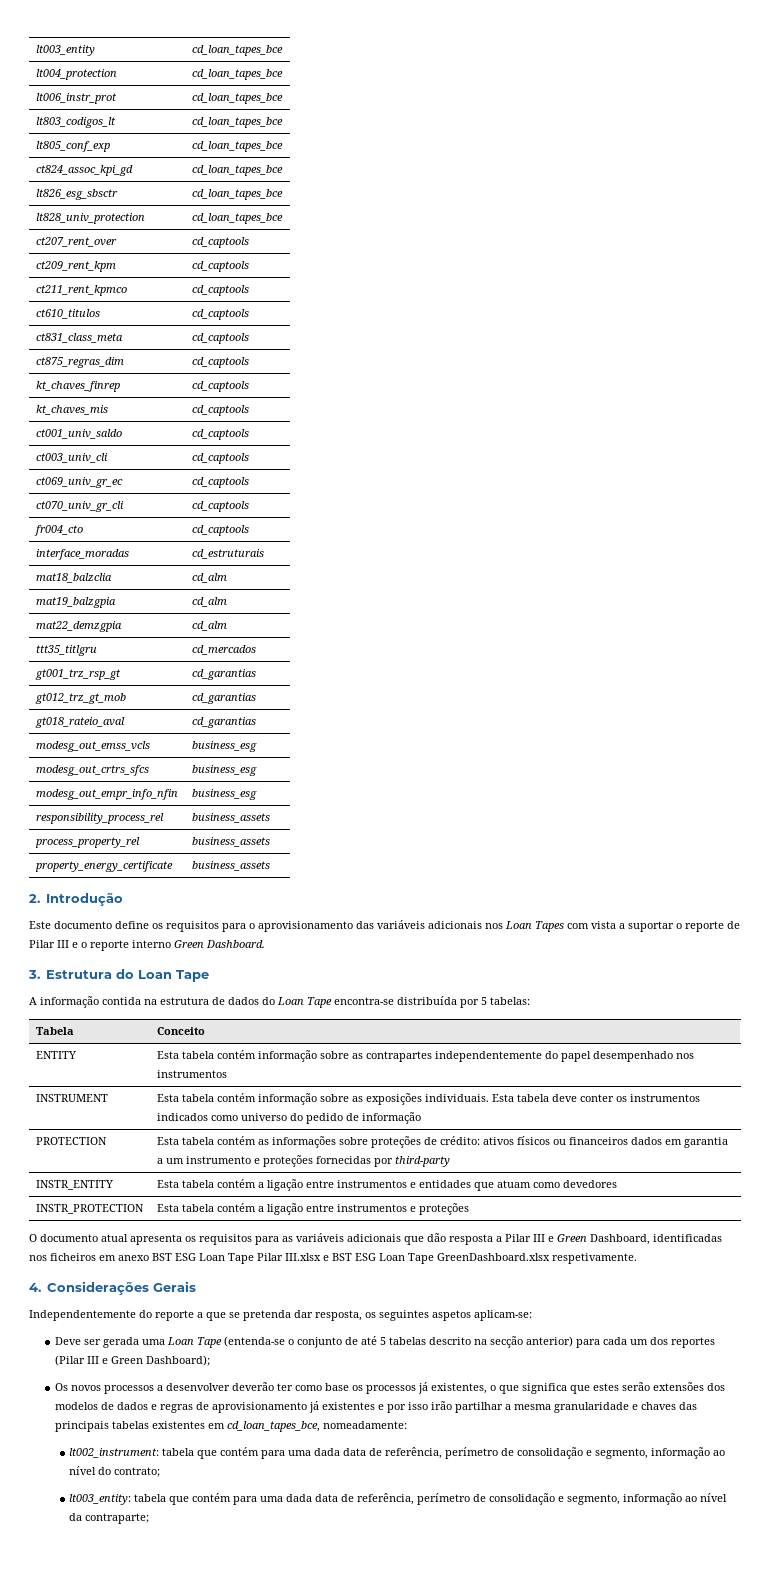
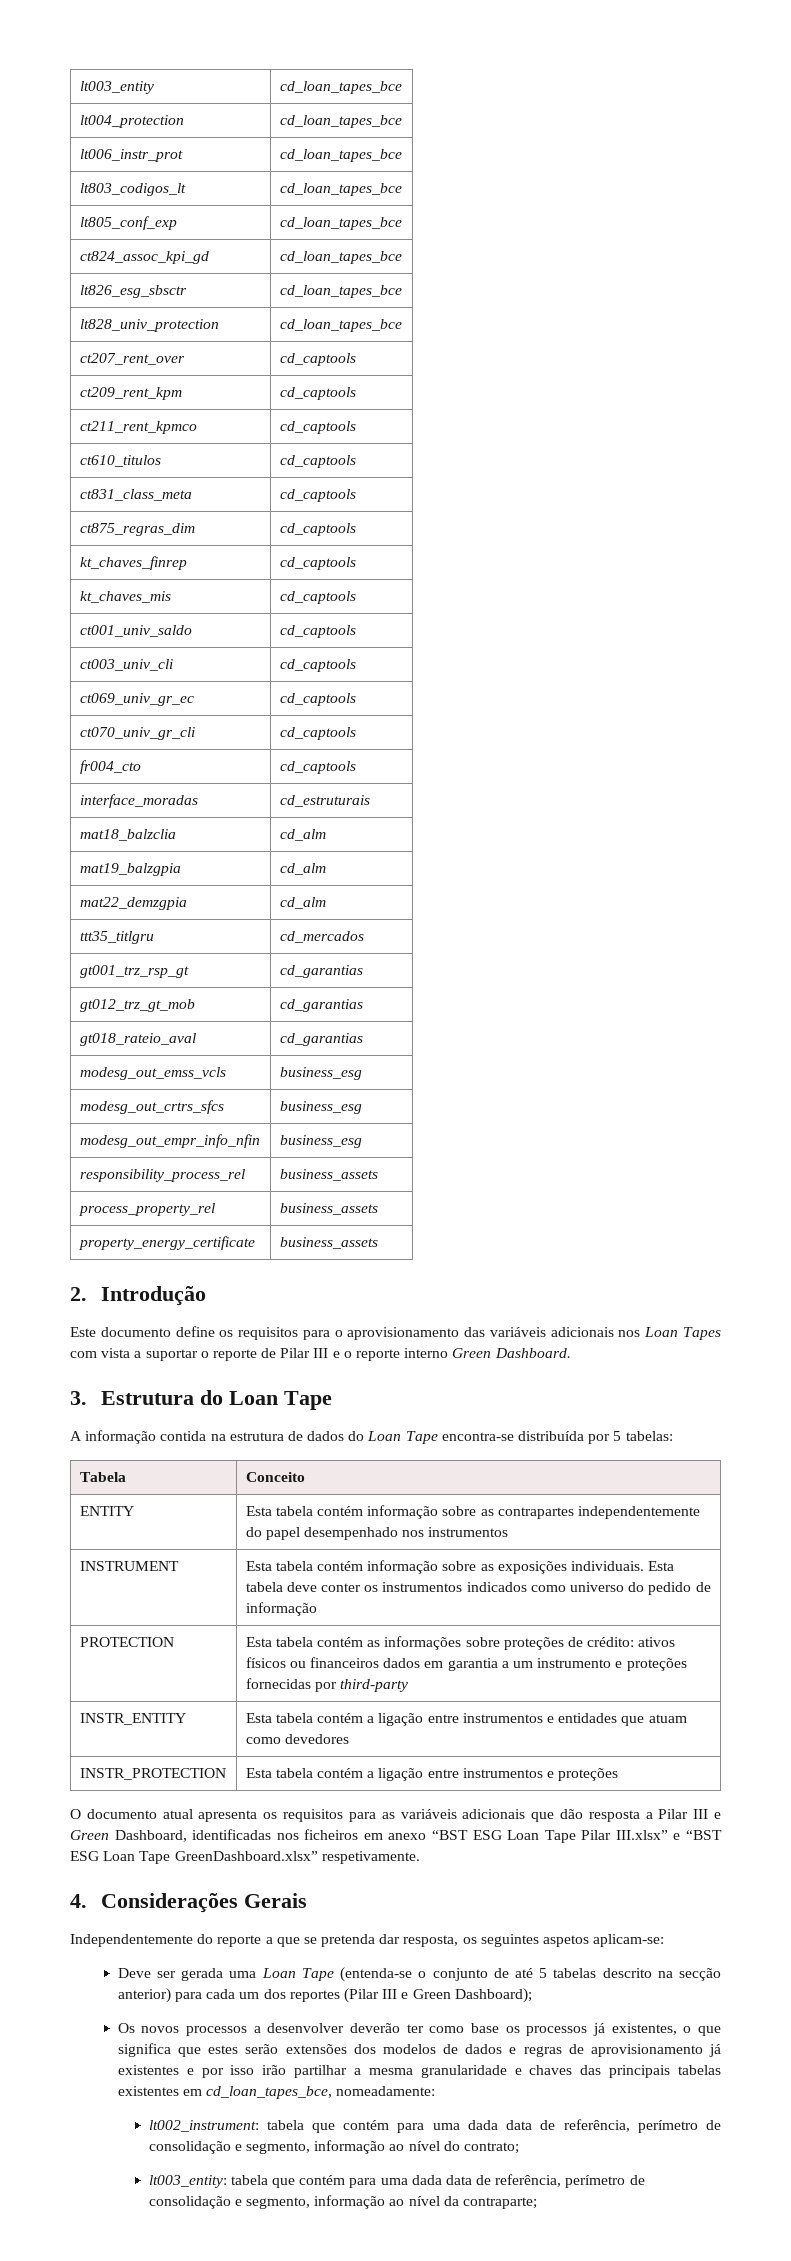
[152,1253,172,1261] BST -> [431,1830,468,1840] “BST
[285,1253,550,1264] III.xlsx e BST ESG Loan Tape GreenDashboard.xlsx -> [615,1830,722,1840] [70,1851,318,1864] III.xlsx” e “BST ESG Loan Tape GreenDashboard.xlsx”

